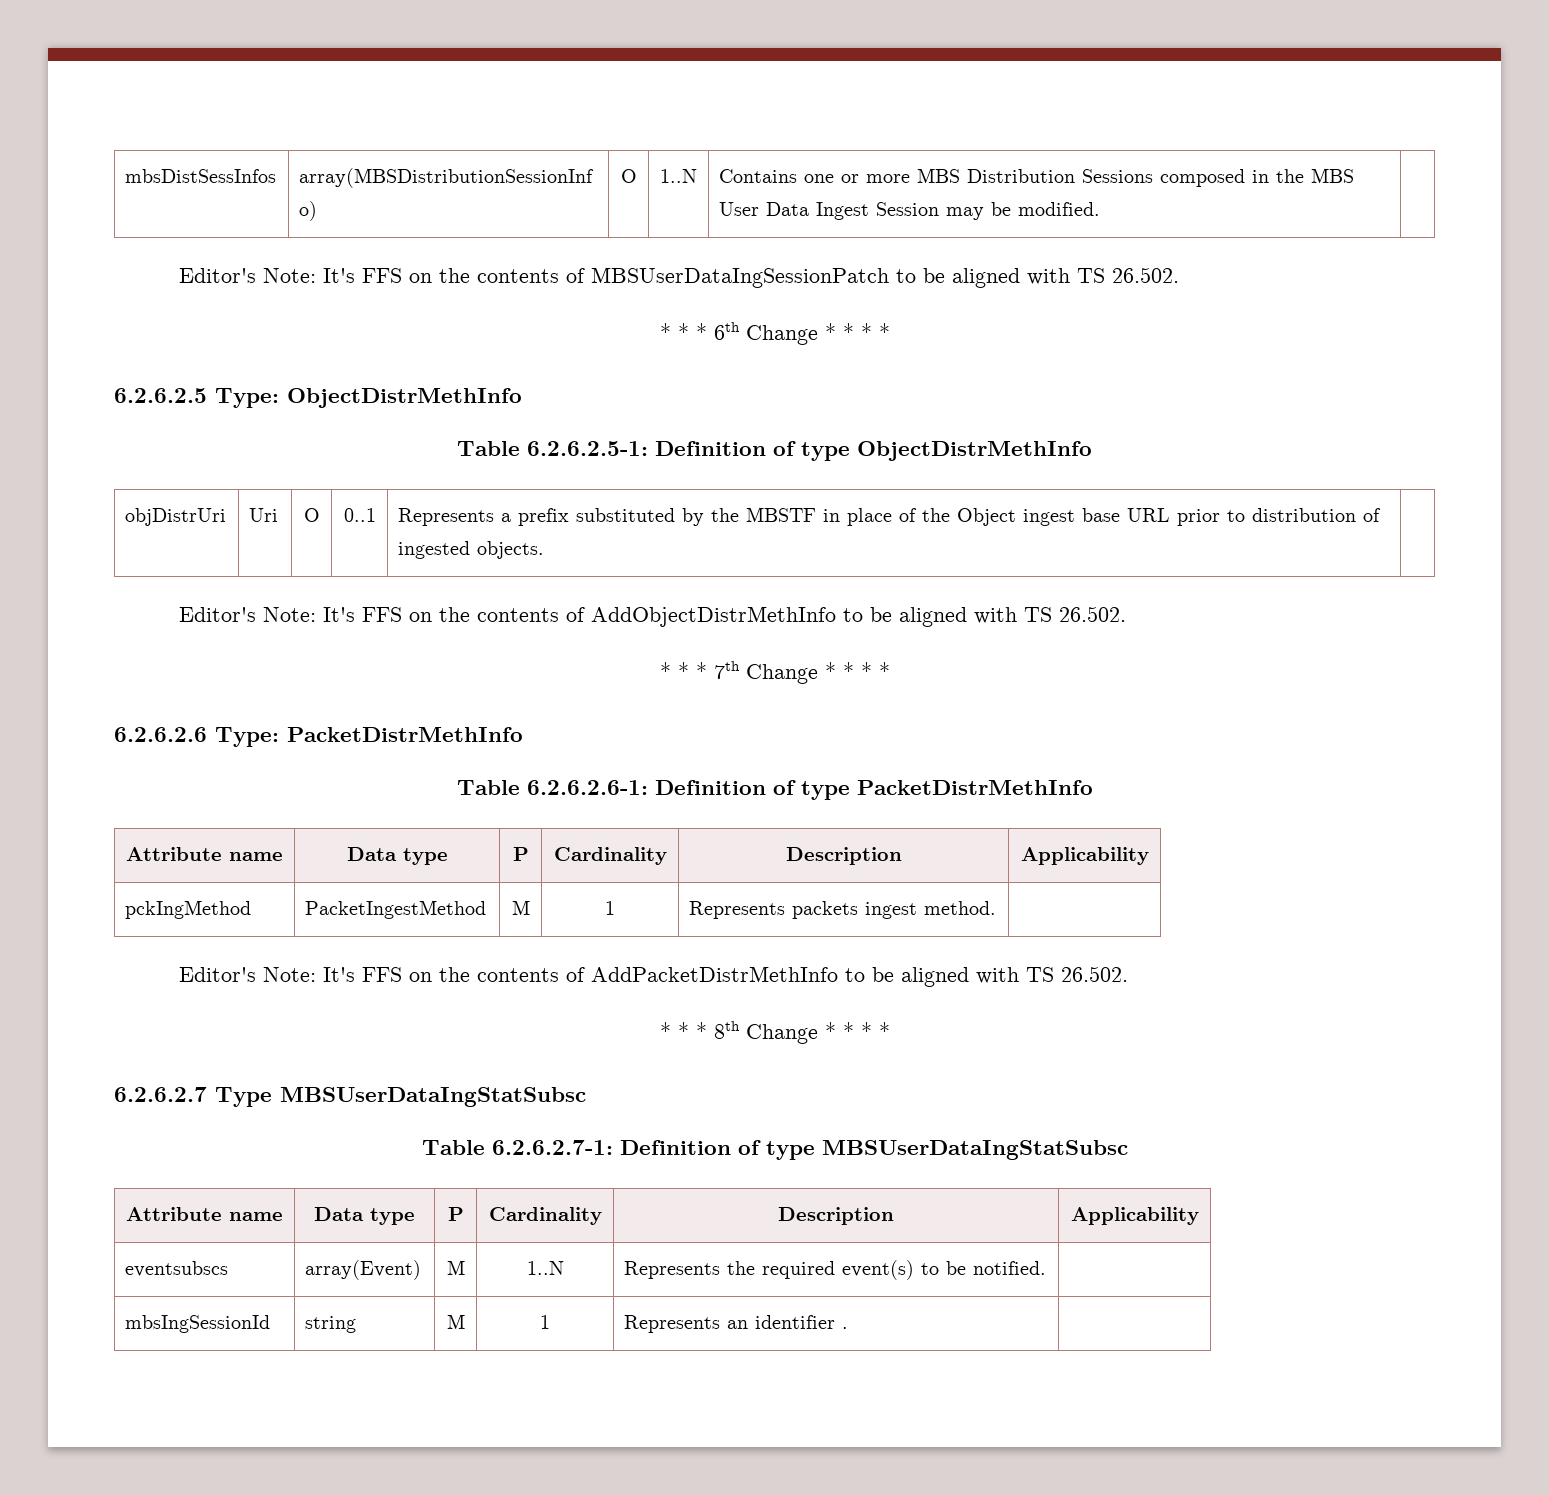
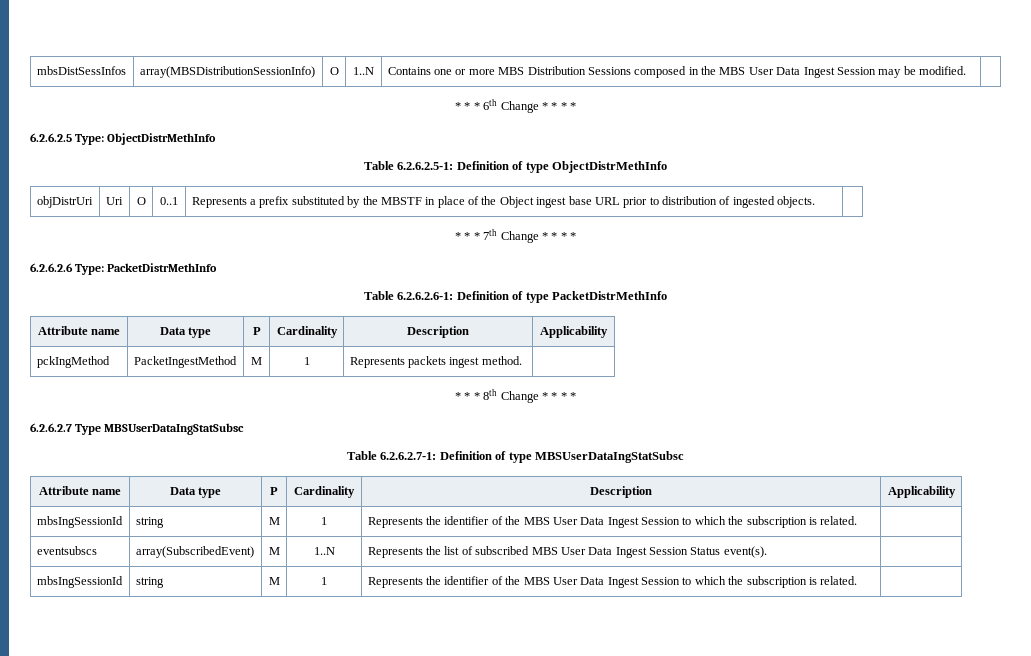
[178,267,1179,288] // Editor's Note: It's FFS on the contents of MBSUserDataIngSessionPatch to be aligned with TS 26.502. -> (967, 70) none
[178,606,1126,627] // Editor's Note: It's FFS on the contents of AddObjectDistrMethInfo to be aligned with TS 26.502. -> (816, 202) none
[178,966,1128,987] // Editor's Note: It's FFS on the contents of AddPacketDistrMethInfo to be aligned with TS 26.502. -> (522, 360) none
(1199, 1216) none -> [36,516,123,528] [135,517,164,528] [268,517,280,525] [321,517,327,525] [367,516,858,528] // mbsIngSessionId | string | M | 1 | Represents the identifier of the MBS User Data Ingest Session to which the subscription is related. |
[305,1260,422,1280] array(Event) -> [135,546,254,558] array(SubscribedEvent)
[762,1260,1047,1280] [125,1315,271,1333] [305,1316,357,1333] [446,1314,465,1329] [540,1315,550,1329] [624,1315,849,1333] required event(s) to be notified. | // mbsIngSessionId | string | M | 1 | Represents an identifier . -> [444,546,767,558] [36,576,123,588] [135,577,164,588] [268,577,280,585] [321,577,327,585] [367,576,858,588] list of subscribed MBS User Data Ingest Session Status event(s). | // mbsIngSessionId | string | M | 1 | Represents the identifier of the MBS User Data Ingest Session to which the subscription is related.

